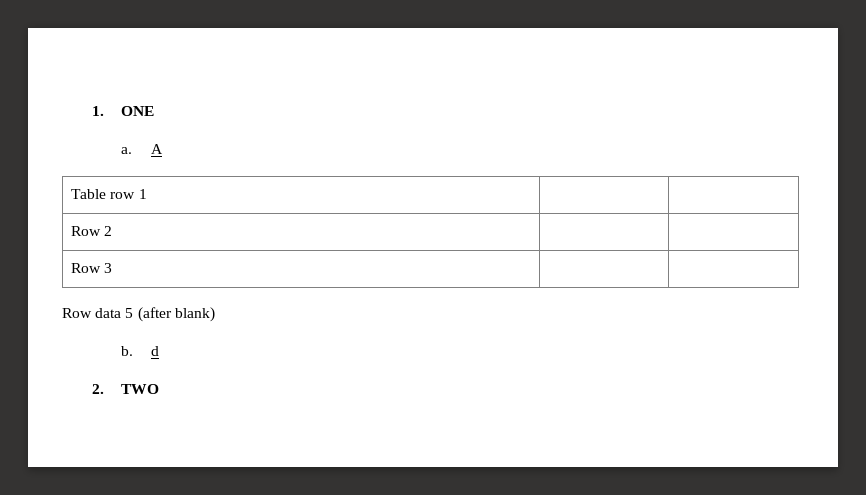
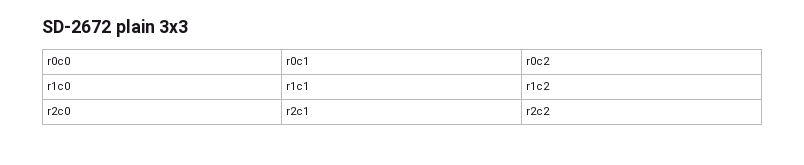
[91,106,155,116] [121,144,163,154] [71,189,147,199] [71,226,113,236] [71,263,113,273] [62,307,215,322] [121,346,159,356] [91,384,160,394] 1. ONE // a. A // Table row 1 | | // Row 2 | | // Row 3 | | // Row data 5 (after blank) // b. d // 2. TWO -> [42,19,189,37] [47,57,71,65] [286,57,310,65] [526,57,551,65] [47,82,71,90] [286,82,310,90] [526,82,551,90] [47,107,71,115] [286,107,310,115] [526,107,551,115] SD-2672 plain 3x3 // r0c0 | r0c1 | r0c2 // r1c0 | r1c1 | r1c2 // r2c0 | r2c1 | r2c2

